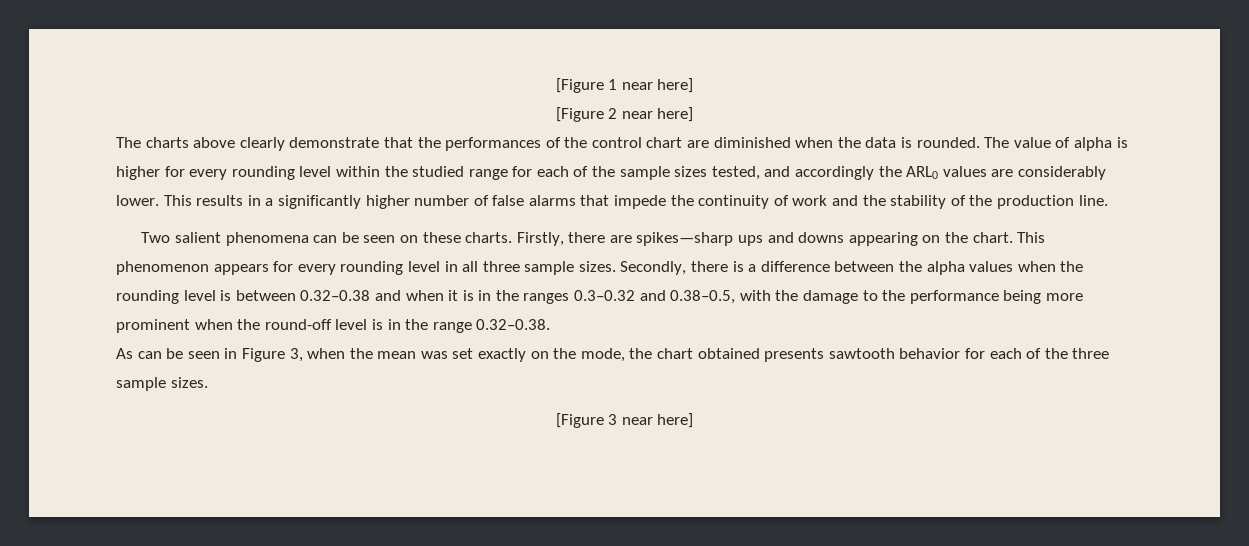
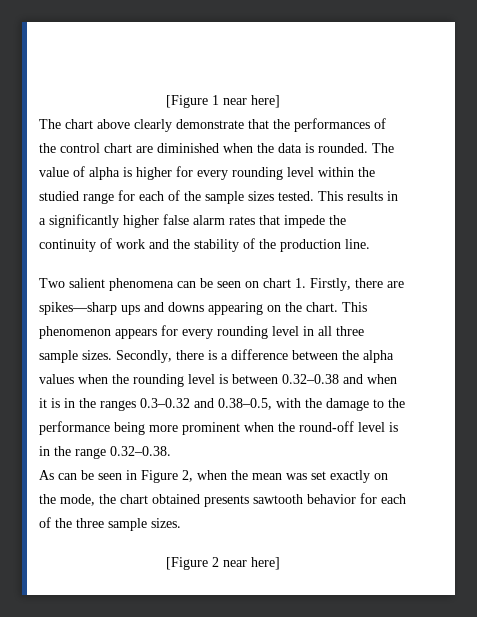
[555,107,694,122] [116,137,189,148] // [Figure 2 near here] // The charts -> [39,119,93,129] // The chart
[711,166,1106,180] [116,195,159,206] tested, and accordingly the ARL0 values are considerably lower. -> [278,191,314,201] tested.
[414,195,576,206] number of false alarms -> [163,214,255,225] false alarm rates
[422,232,513,243] these charts. -> [263,278,306,288] chart 1.
[289,348,303,362] 3, -> [182,470,193,482] 2,
[608,414,618,425] 3 -> [211,557,219,567] 2

